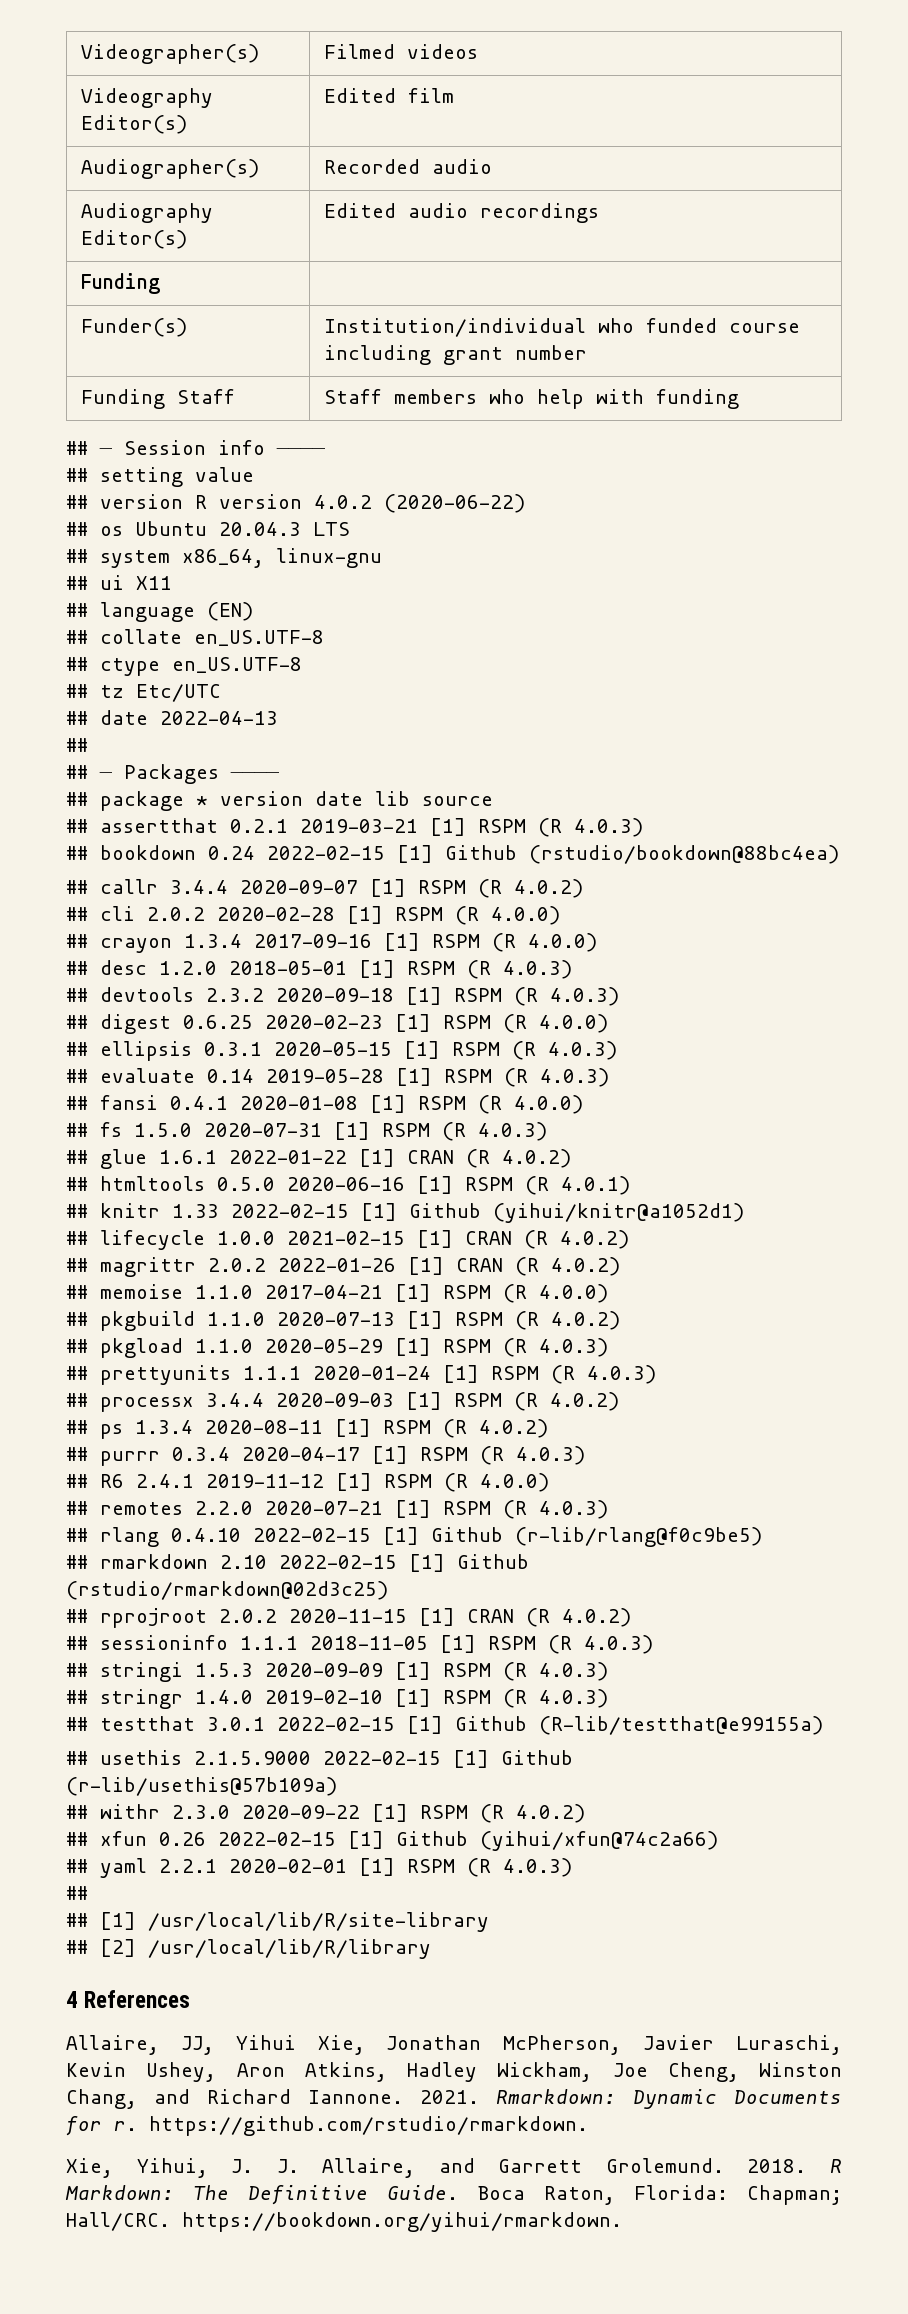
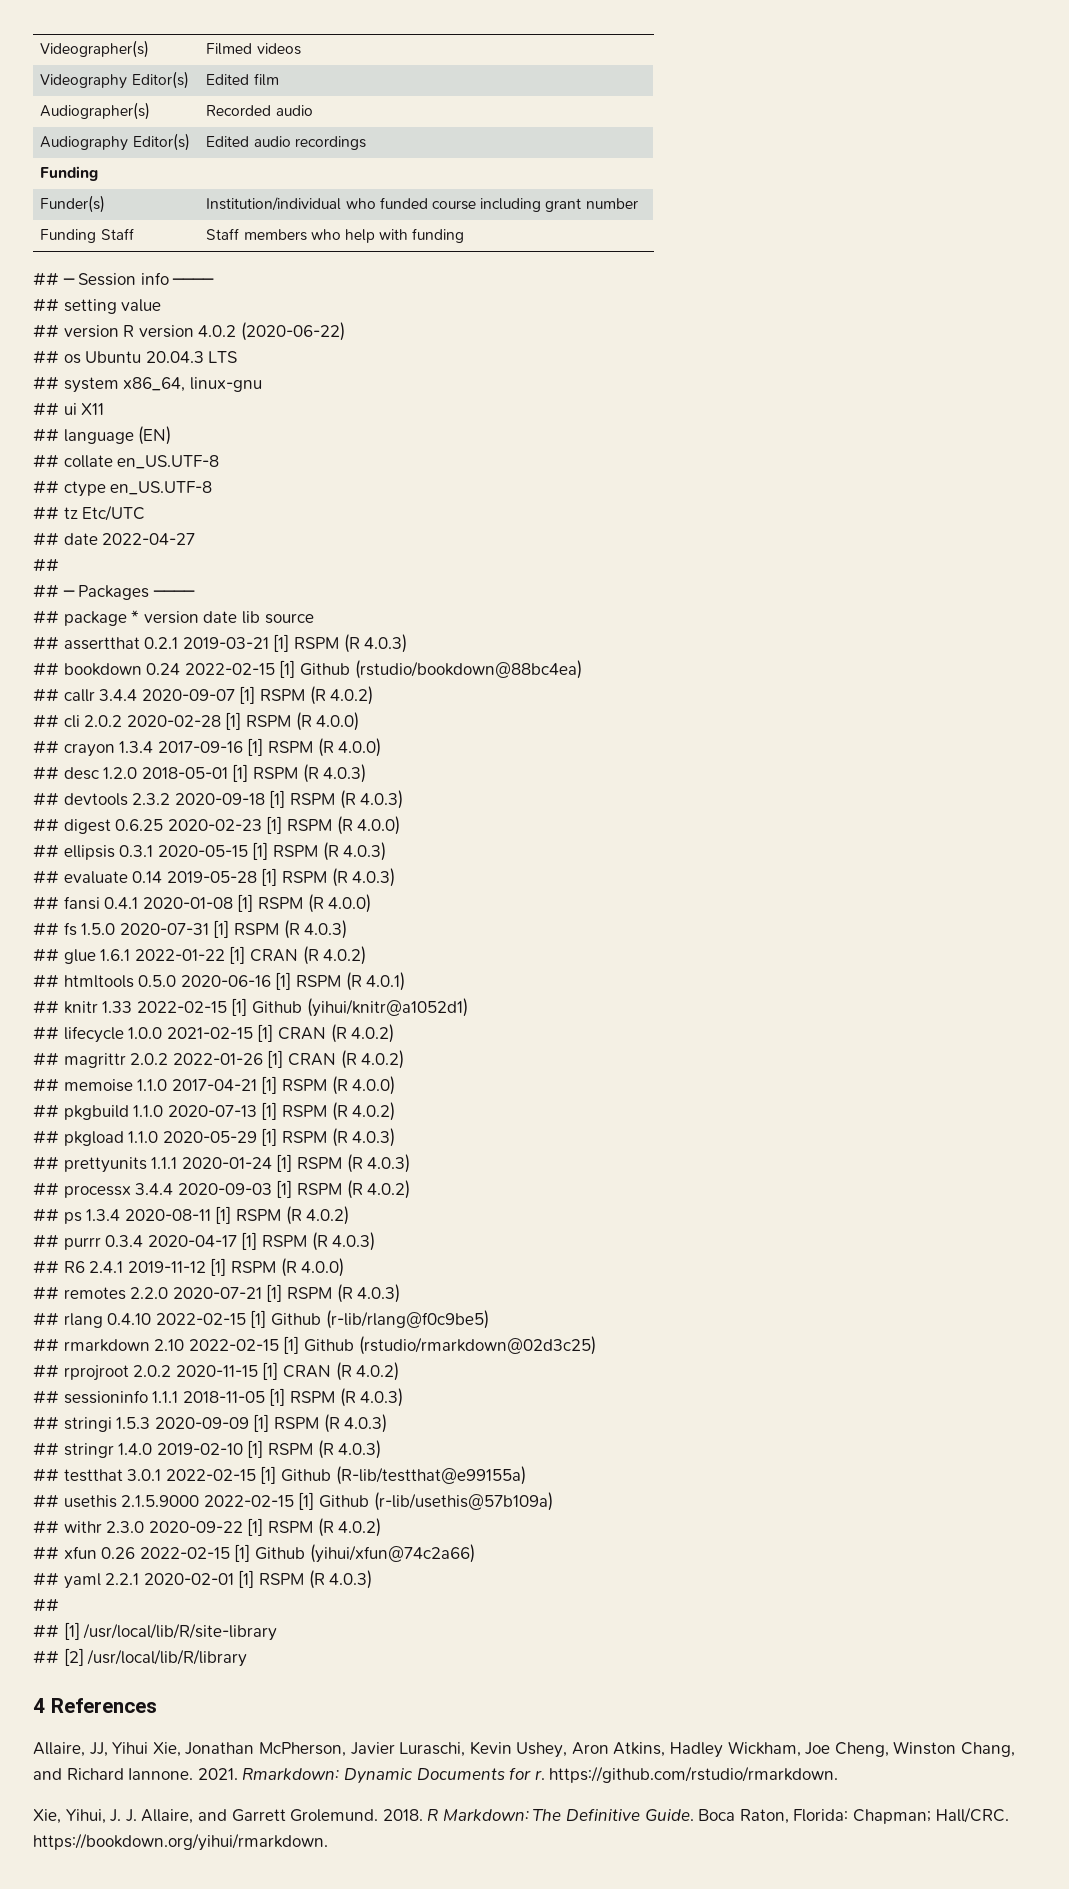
[160,711,278,725] 2022-04-13 -> [102,533,196,545] 2022-04-27

